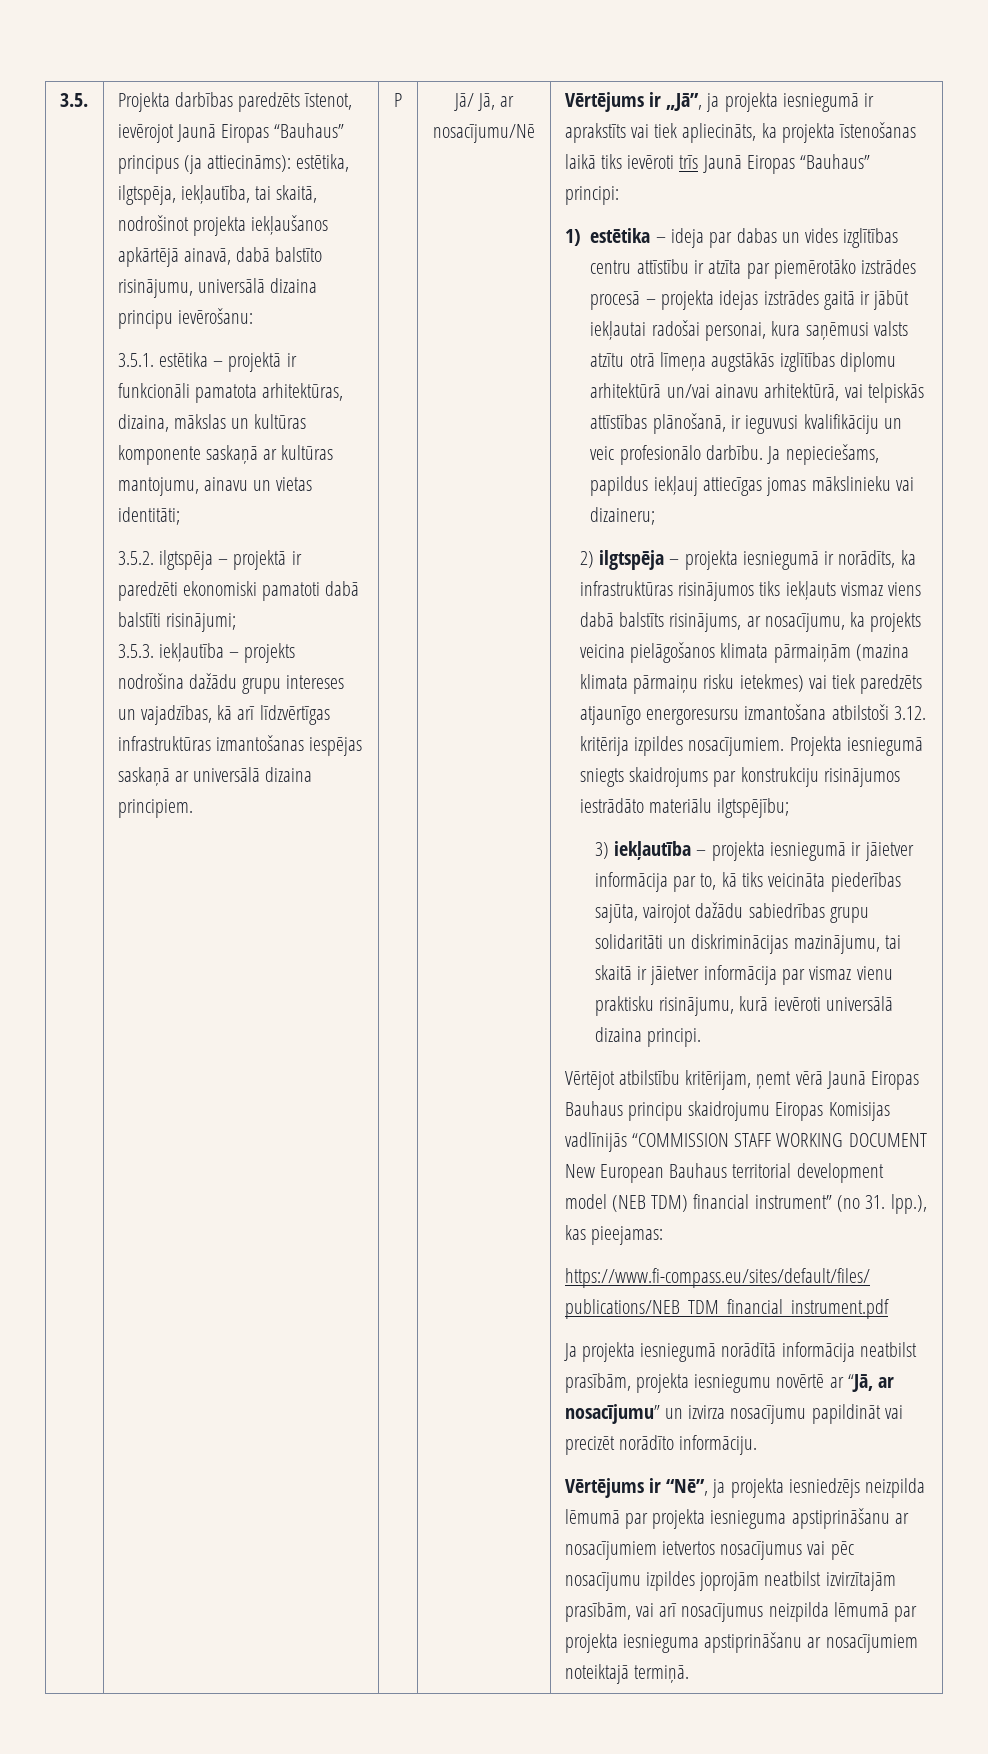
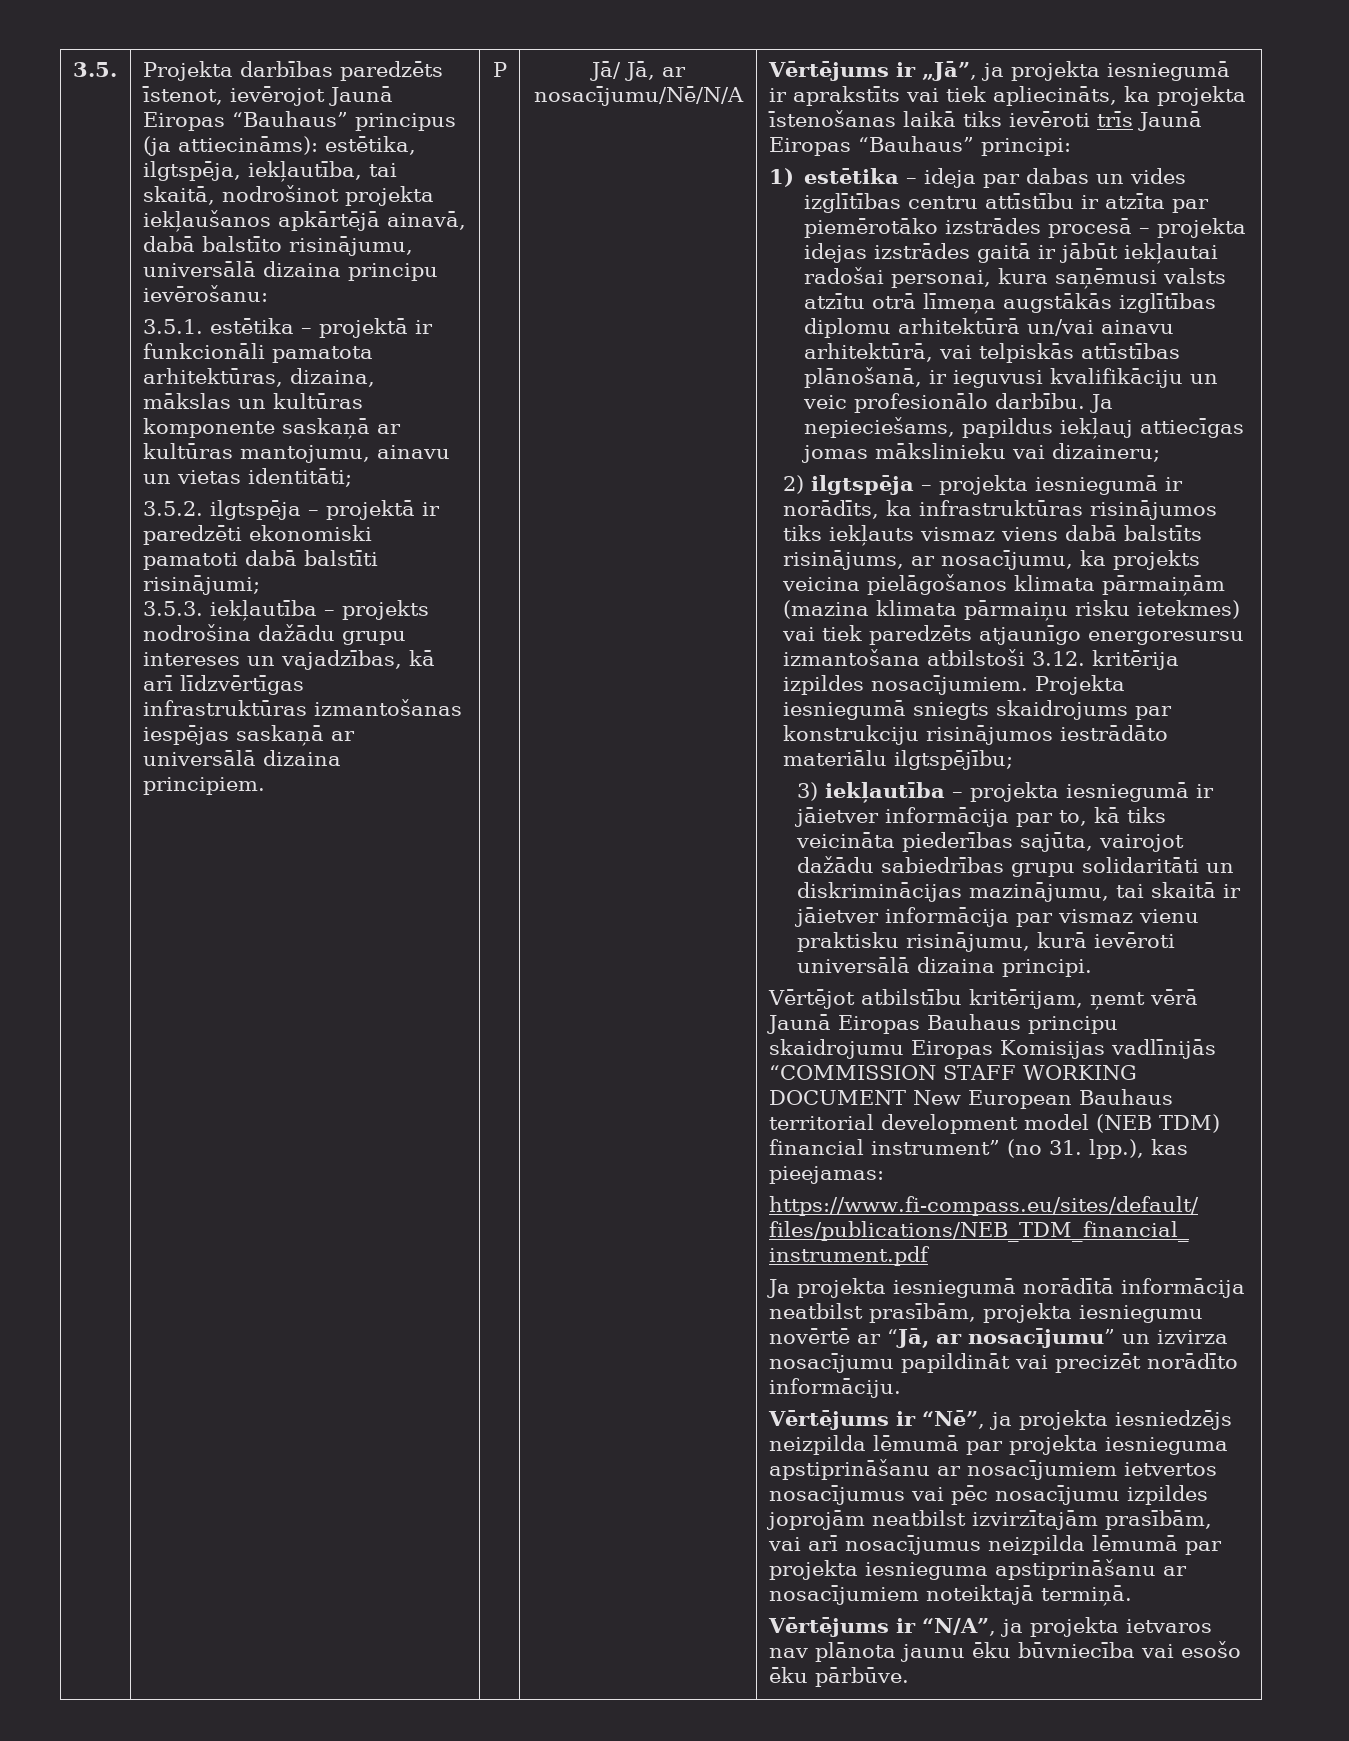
[432,124,535,143] nosacījumu/Nē -> [533,86,744,106] nosacījumu/Nē/N/A
(689, 1674) none -> [767,1617,1212,1637] [768,1641,1241,1662] [768,1667,909,1687] // Vērtējums ir “N/A”, ja projekta ietvaros nav plānota jaunu ēku būvniecība vai esošo ēku pārbūve.

